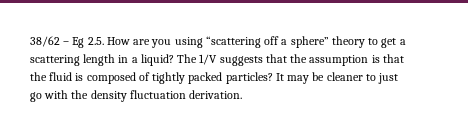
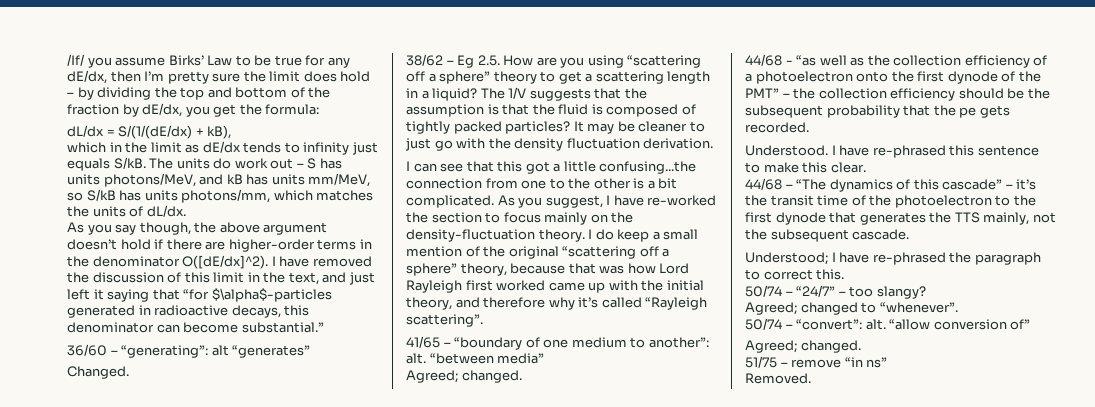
(30, 41) none -> [67,54,350,68] [67,70,371,84] [67,87,331,100] [67,103,320,117] [67,125,232,139] [67,141,378,155] [67,157,342,171] [67,173,371,187] [67,189,374,203] [67,205,186,217] [67,222,328,235] [67,239,372,252] [67,255,372,269] [67,272,375,285] [67,288,332,302] [67,305,310,318] [67,322,324,333] [67,344,311,358] [67,366,129,379] /If/ you assume Birks’ Law to be true for any dE/dx, then I’m pretty sure the limit does hold – by dividing the top and bottom of the fraction by dE/dx, you get the formula: // dL/dx = S/(1/(dE/dx) + kB), // which in the limit as dE/dx tends to infinity just equals S/kB. The units do work out – S has units photons/MeV, and kB has units mm/MeV, so S/kB has units photons/mm, which matches the units of dL/dx. // As you say though, the above argument doesn’t hold if there are higher-order terms in the denominator O([dE/dx]^2). I have removed the discussion of this limit in the text, and just left it saying that “for $\alpha$-particles generated in radioactive decays, this denominator can become substantial.” // 36/60 – “generating”: alt “generates” // Changed. //
(243, 94) none -> [406,161,697,174] [406,178,678,189] [406,195,717,208] [406,212,634,225] [406,229,699,242] [406,246,670,259] [406,263,690,276] [406,280,704,293] [406,297,708,310] [406,314,483,327] [406,336,709,350] [406,353,545,364] [406,370,522,383] [745,54,1048,68] [745,71,1041,84] [745,88,1050,101] [745,105,1010,118] [745,122,809,133] [745,145,1039,158] [745,162,866,173] [745,178,1037,192] [745,195,1036,208] [745,212,1056,225] [745,229,910,242] [745,252,1041,265] [745,269,845,280] [745,285,926,299] [745,302,958,315] [745,318,1031,330] [745,340,861,353] [745,356,888,368] [745,373,811,384] // I can see that this got a little confusing...the connection from one to the other is a bit complicated. As you suggest, I have re-worked the section to focus mainly on the density-fluctuation theory. I do keep a small mention of the original “scattering off a sphere” theory, because that was how Lord Rayleigh first worked came up with the initial theory, and therefore why it’s called “Rayleigh scattering”. // 41/65 – “boundary of one medium to another”: alt. “between media” // Agreed; changed. // 44/68 - “as well as the collection efficiency of a photoelectron onto the first dynode of the PMT” – the collection efficiency should be the subsequent probability that the pe gets recorded. // Understood. I have re-phrased this sentence to make this clear. // 44/68 – “The dynamics of this cascade” – it’s the transit time of the photoelectron to the first dynode that generates the TTS mainly, not the subsequent cascade. // Understood; I have re-phrased the paragraph to correct this. // 50/74 – “24/7” – too slangy? // Agreed; changed to “whenever”. // 50/74 – “convert”: alt. “allow conversion of” // Agreed; changed. // 51/75 – remove “in ns” // Removed.

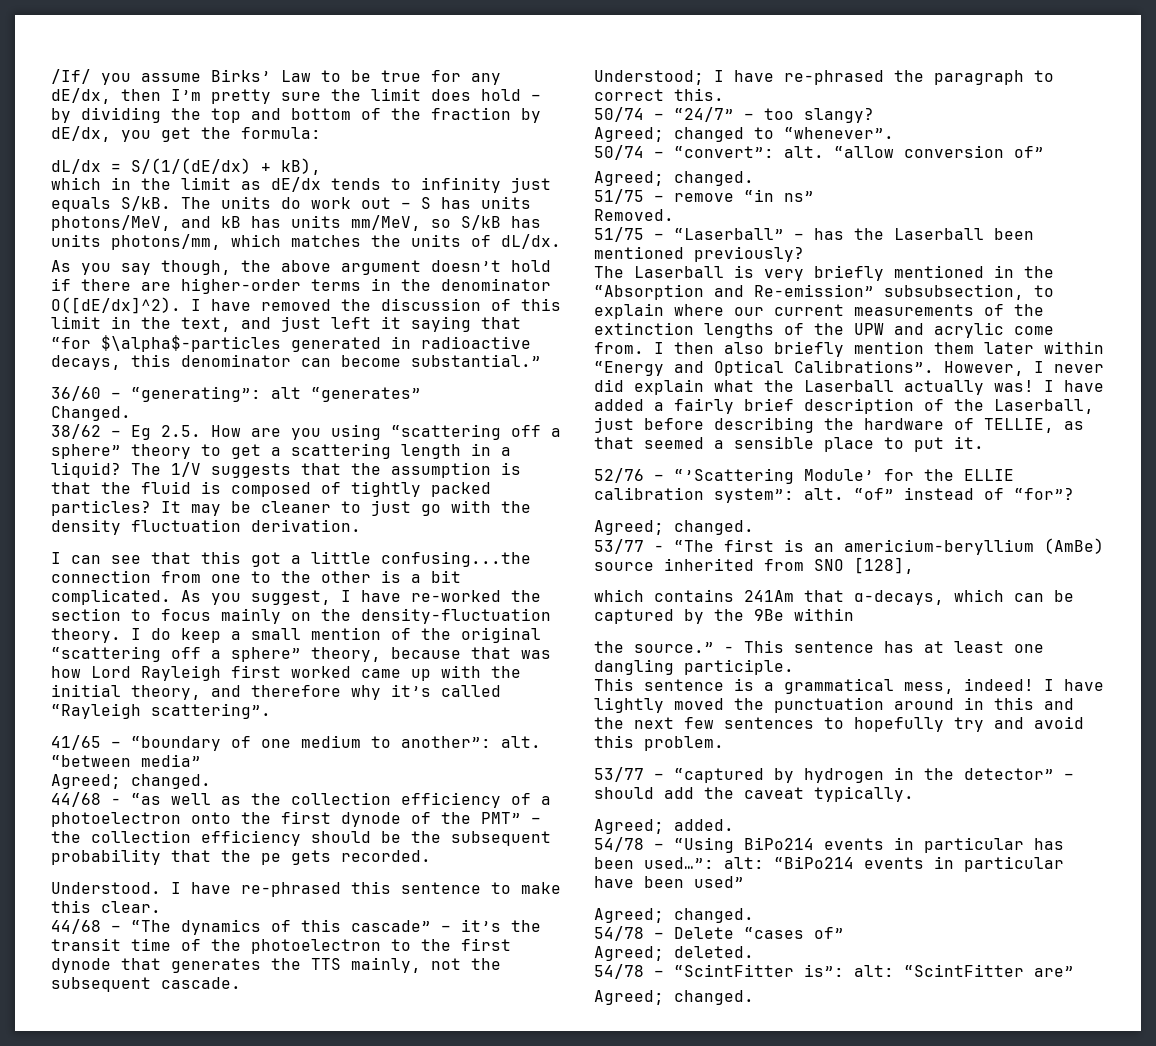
(811, 378) none -> [594,227,1034,242] [594,246,804,262] [594,265,1054,281] [594,284,1054,300] [594,303,1044,319] [594,322,1054,338] [594,341,1104,357] [594,360,1104,376] [594,379,1104,395] [594,398,1094,414] [594,417,1084,433] [594,436,984,452] [594,468,1014,484] [594,487,1074,503] [594,520,754,535] [594,538,1104,555] [594,557,914,574] [594,589,1074,605] [594,608,854,624] [594,640,1044,653] [594,659,794,675] [594,678,1104,694] [594,697,1074,713] [594,716,1084,732] [594,735,724,751] [594,767,1074,783] [594,786,914,802] [594,819,734,834] [594,837,1064,853] [594,856,1064,872] [594,876,744,888] [594,908,754,923] [594,926,844,941] [594,946,754,961] [594,964,1074,979] [594,990,754,1005] // 51/75 – “Laserball” – has the Laserball been mentioned previously? // The Laserball is very briefly mentioned in the “Absorption and Re-emission” subsubsection, to explain where our current measurements of the extinction lengths of the UPW and acrylic come from. I then also briefly mention them later within “Energy and Optical Calibrations”. However, I never did explain what the Laserball actually was! I have added a fairly brief description of the Laserball, just before describing the hardware of TELLIE, as that seemed a sensible place to put it. // 52/76 – “’Scattering Module’ for the ELLIE calibration system”: alt. “of” instead of “for”? // Agreed; changed. // 53/77 - “The first is an americium-beryllium (AmBe) source inherited from SNO [128], // which contains 241Am that α-decays, which can be captured by the 9Be within // the source.” - This sentence has at least one dangling participle. // This sentence is a grammatical mess, indeed! I have lightly moved the punctuation around in this and the next few sentences to hopefully try and avoid this problem. // 53/77 – “captured by hydrogen in the detector” – should add the caveat typically. // Agreed; added. // 54/78 – “Using BiPo214 events in particular has been used…”: alt: “BiPo214 events in particular have been used” // Agreed; changed. // 54/78 – Delete “cases of” // Agreed; deleted. // 54/78 – “ScintFitter is”: alt: “ScintFitter are” // Agreed; changed.

